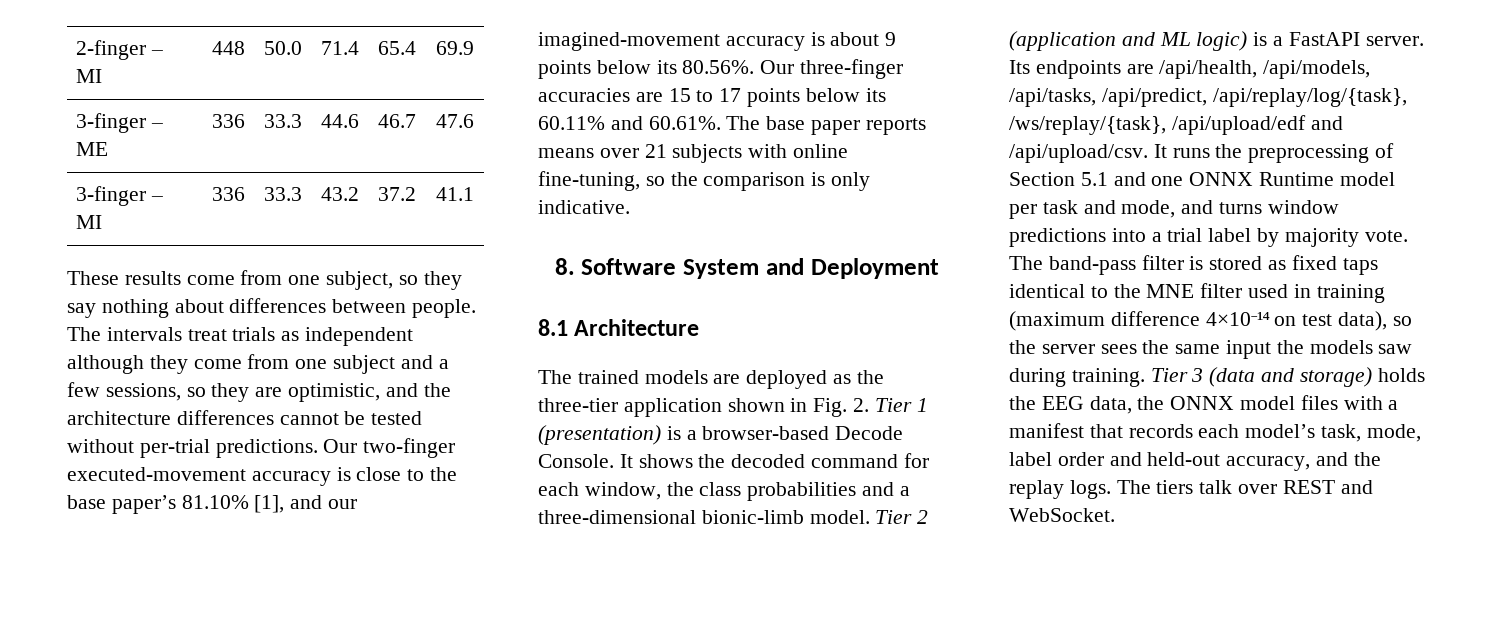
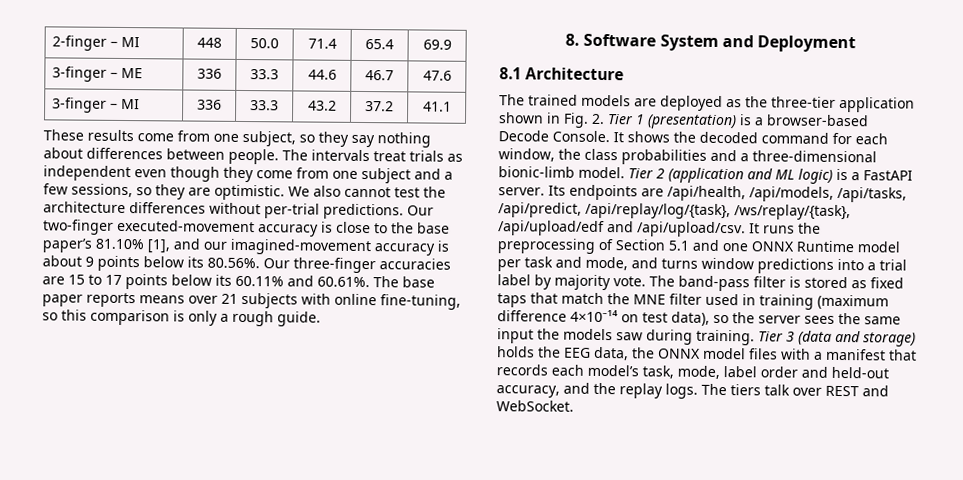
[67,355,144,374] although -> [134,166,220,182] even though
[288,383,451,402] [67,410,423,425] optimistic, and the architecture differences cannot be tested -> [214,184,446,201] [43,201,206,214] optimistic. We also cannot test the architecture differences
[670,172,698,186] the -> [61,309,87,321] this
[538,200,630,214] indicative. -> [220,310,321,327] a rough guide.
[1009,284,1108,298] identical to -> [530,292,604,305] that match

